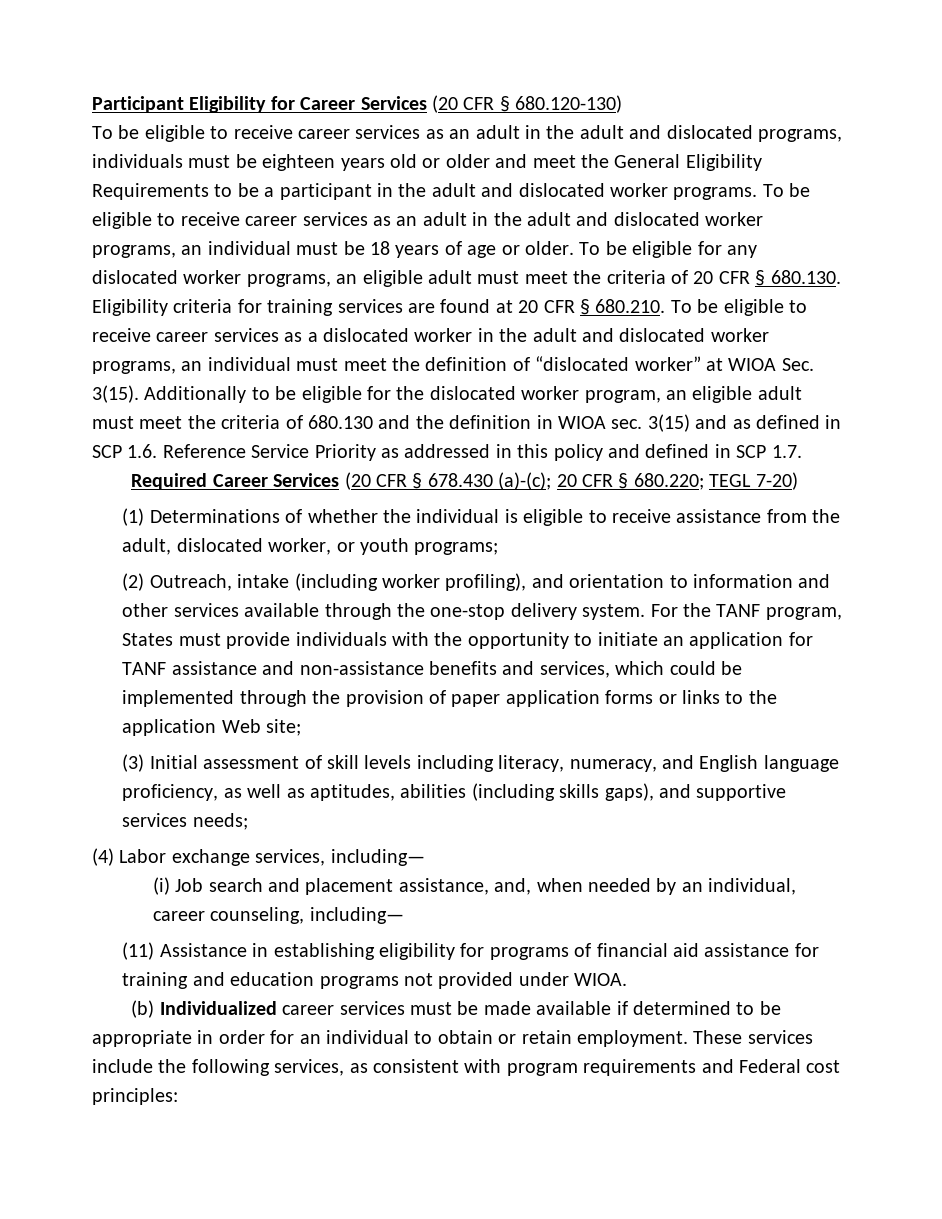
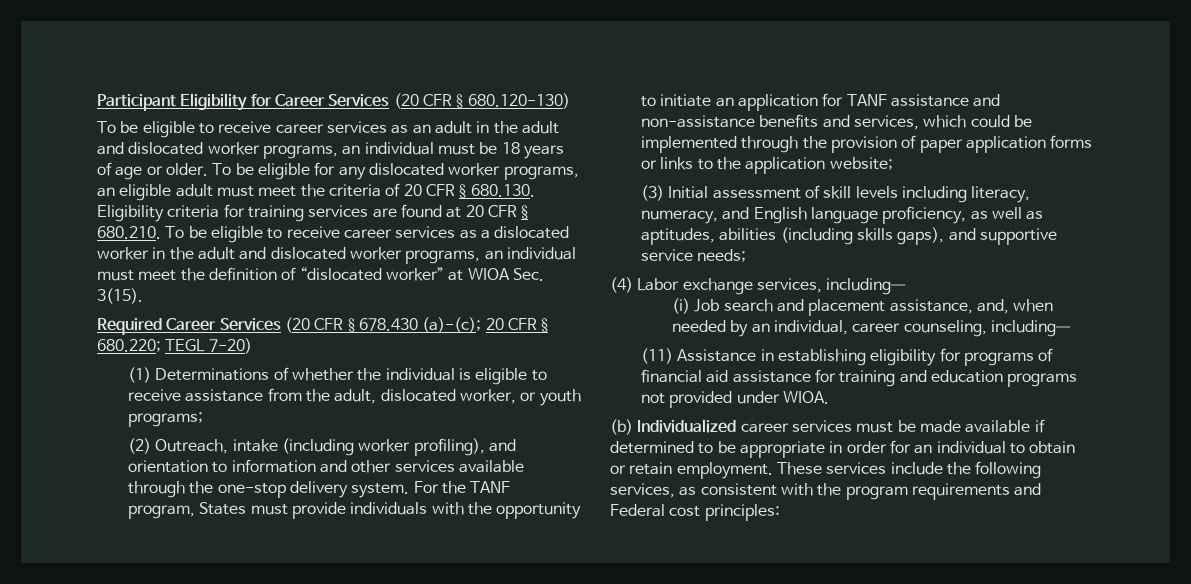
[757,129,842,142] [92,154,762,171] [92,183,811,200] [92,212,700,229] programs, individuals must be eighteen years old or older and meet the General Eligibility Requirements to be a participant in the adult and dislocated worker programs. To be eligible to receive career services as an adult in the adult and dislocated -> (204, 148) none
[144,386,802,403] [92,414,842,432] [92,444,802,461] Additionally to be eligible for the dislocated worker program, an eligible adult must meet the criteria of 680.130 and the definition in WIOA sec. 3(15) and as defined in SCP 1.6. Reference Service Priority as addressed in this policy and defined in SCP 1.7. -> (143, 296) none
[221,719,302,736] Web site; -> [829,157,893,170] website;
[122,813,188,827] services -> [640,249,693,261] service
(502, 1066) none -> [817,483,842,496] the

